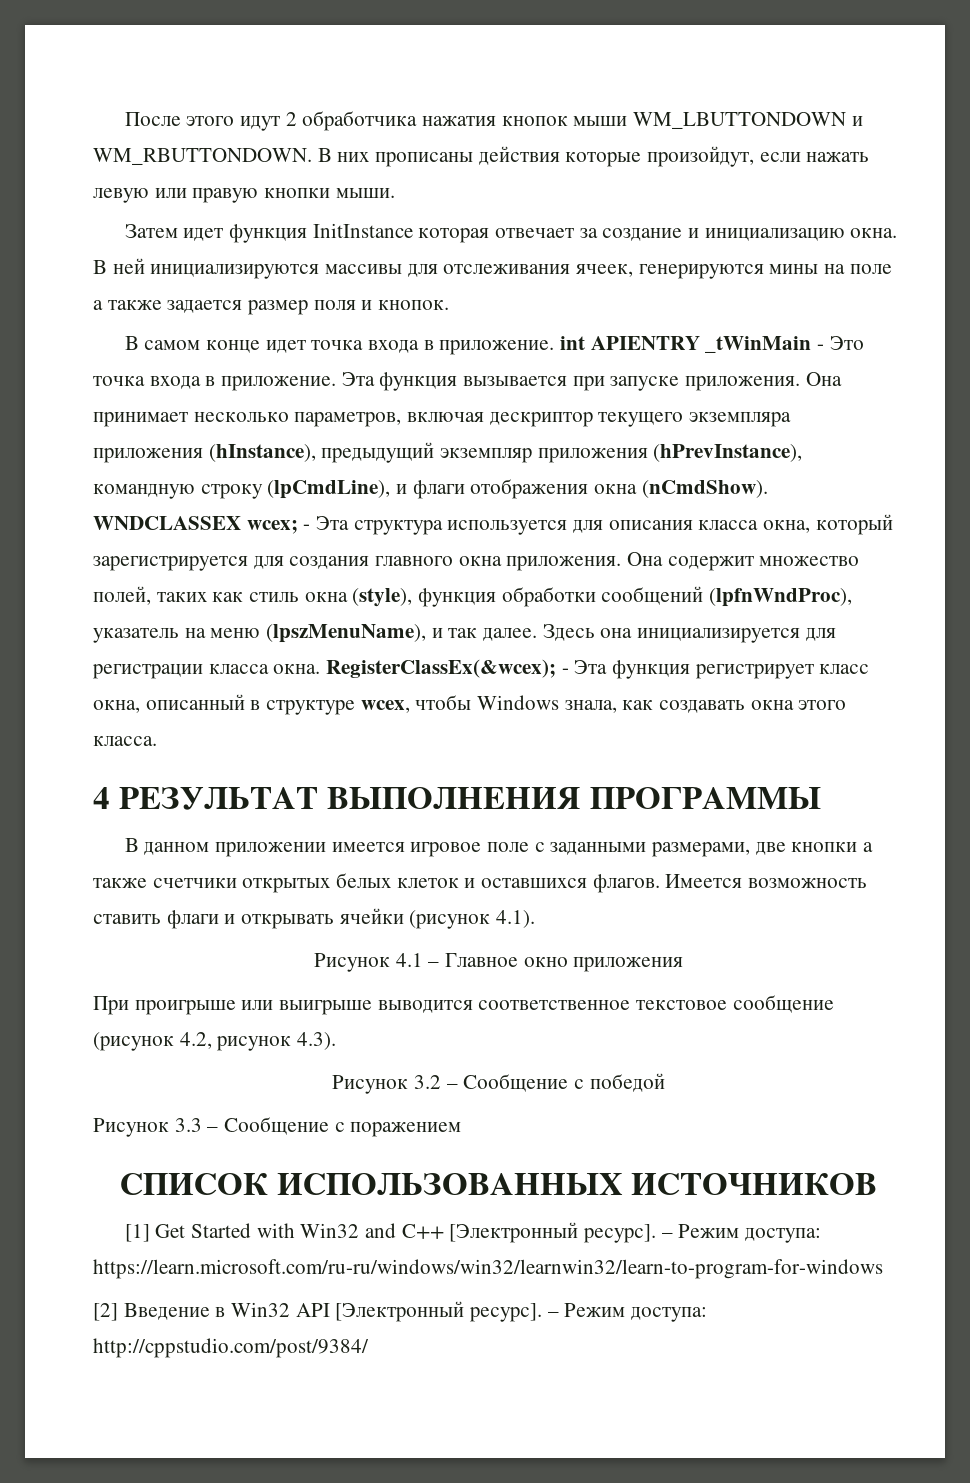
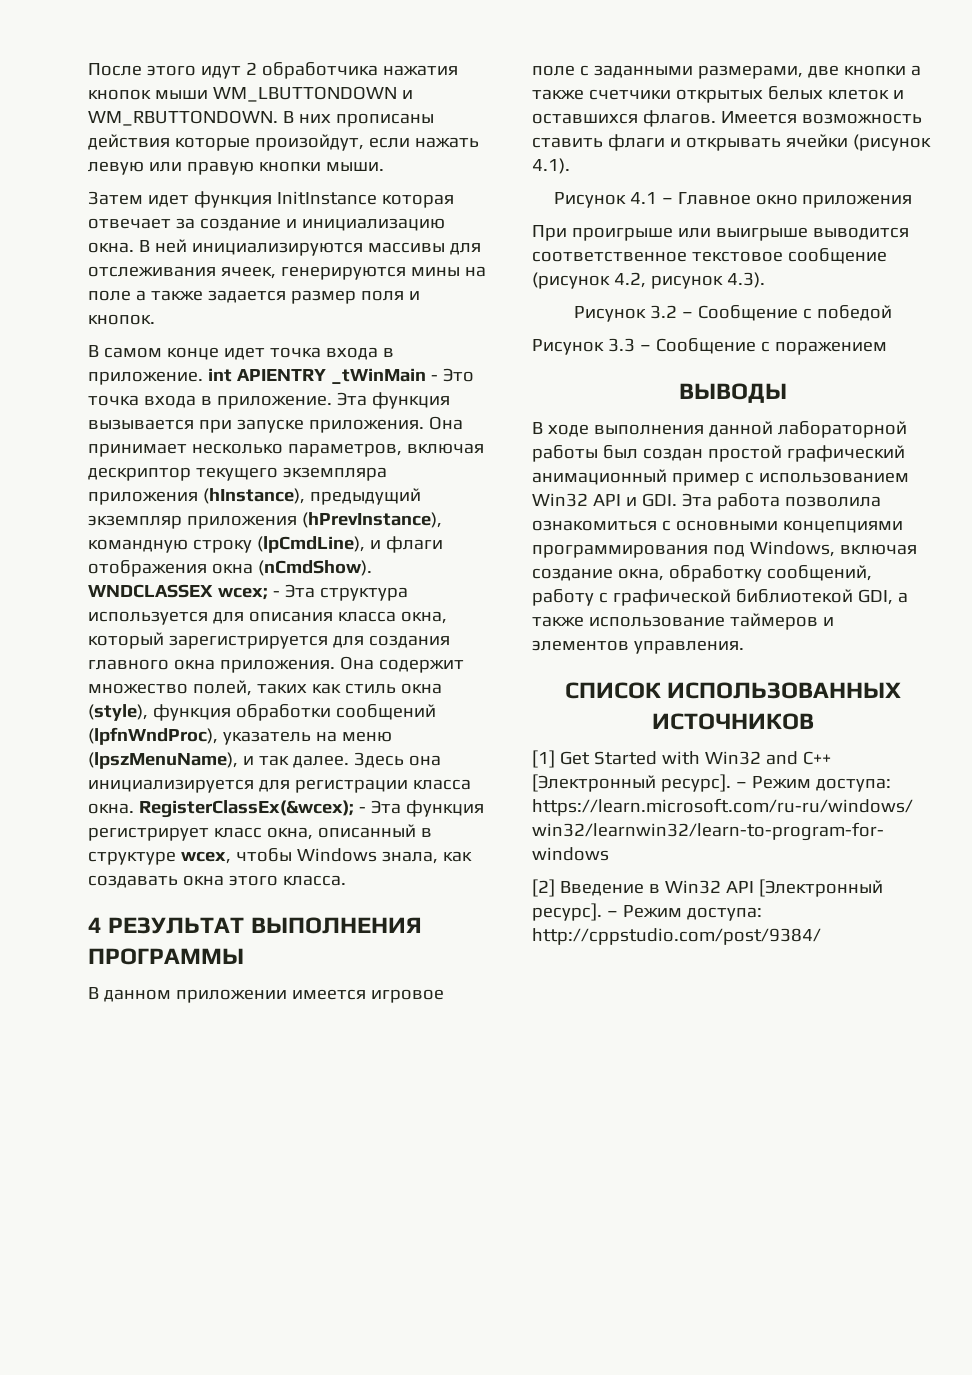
(462, 1129) none -> [679,383,787,403] [532,421,907,438] [532,445,905,462] [532,469,909,486] [532,493,881,510] [532,520,903,533] [532,541,917,558] [532,565,872,582] [532,589,908,606] [532,613,834,630] [532,640,744,654] // ВЫВОДЫ // В ходе выполнения данной лабораторной работы был создан простой графический анимационный пример с использованием Win32 API и GDI. Эта работа позволила ознакомиться с основными концепциями программирования под Windows, включая создание окна, обработку сообщений, работу с графической библиотекой GDI, а также использование таймеров и элементов управления.

